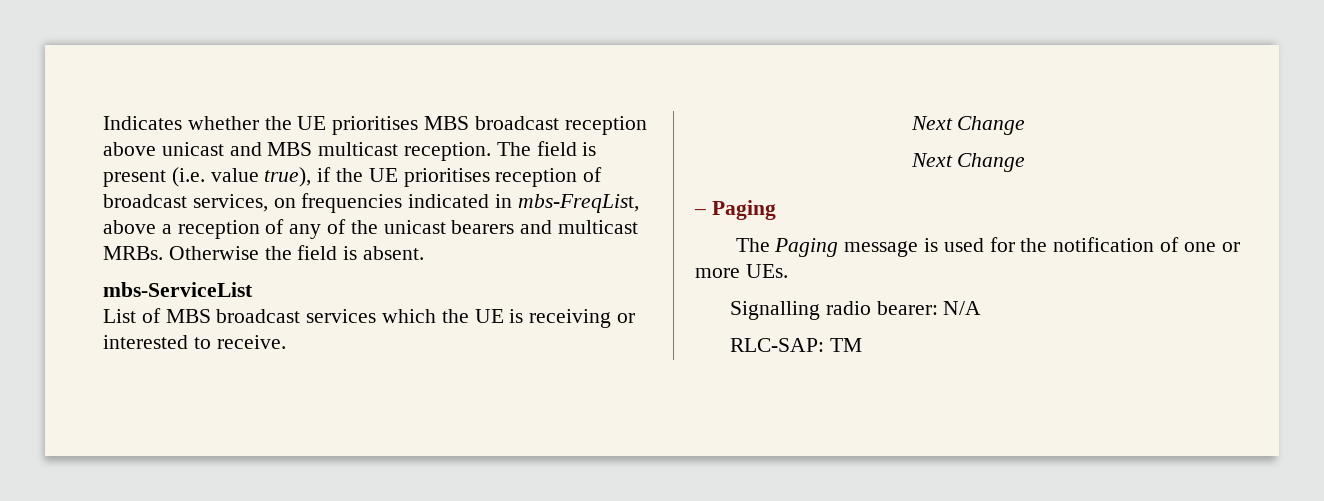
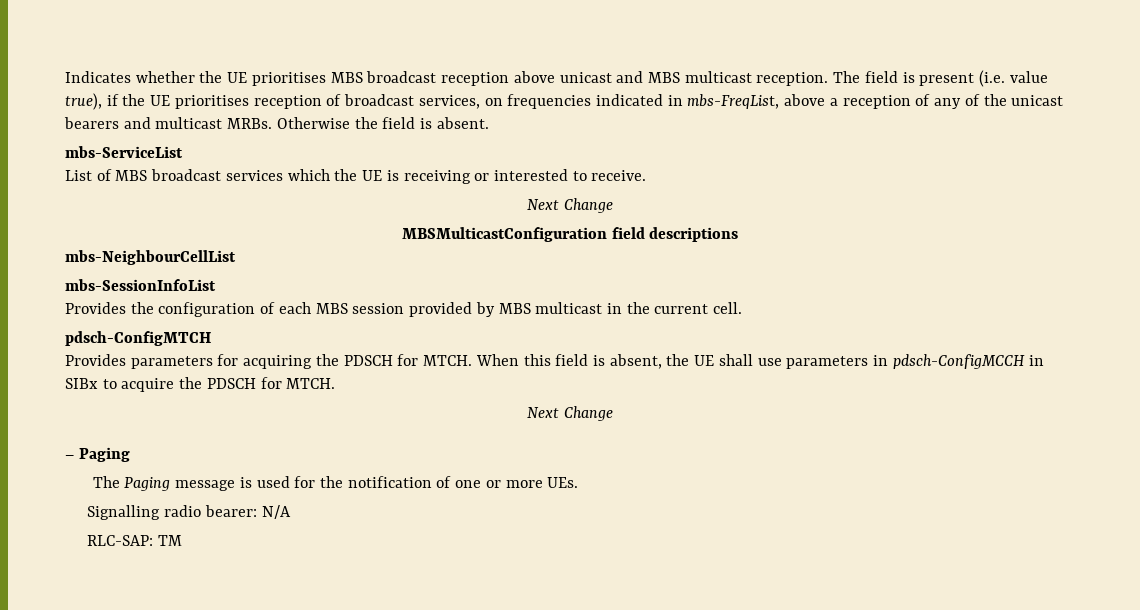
(1026, 125) none -> [401,227,739,242] [65,250,236,265] [65,279,216,291] [65,302,743,317] [65,331,211,346] [65,354,1044,369] [65,377,336,392] // MBSMulticastConfiguration field descriptions // mbs-NeighbourCellList // mbs-SessionInfoList // Provides the configuration of each MBS session provided by MBS multicast in the current cell. // pdsch-ConfigMTCH // Provides parameters for acquiring the PDSCH for MTCH. When this field is absent, the UE shall use parameters in pdsch-ConfigMCCH in SIBx to acquire the PDSCH for MTCH.

